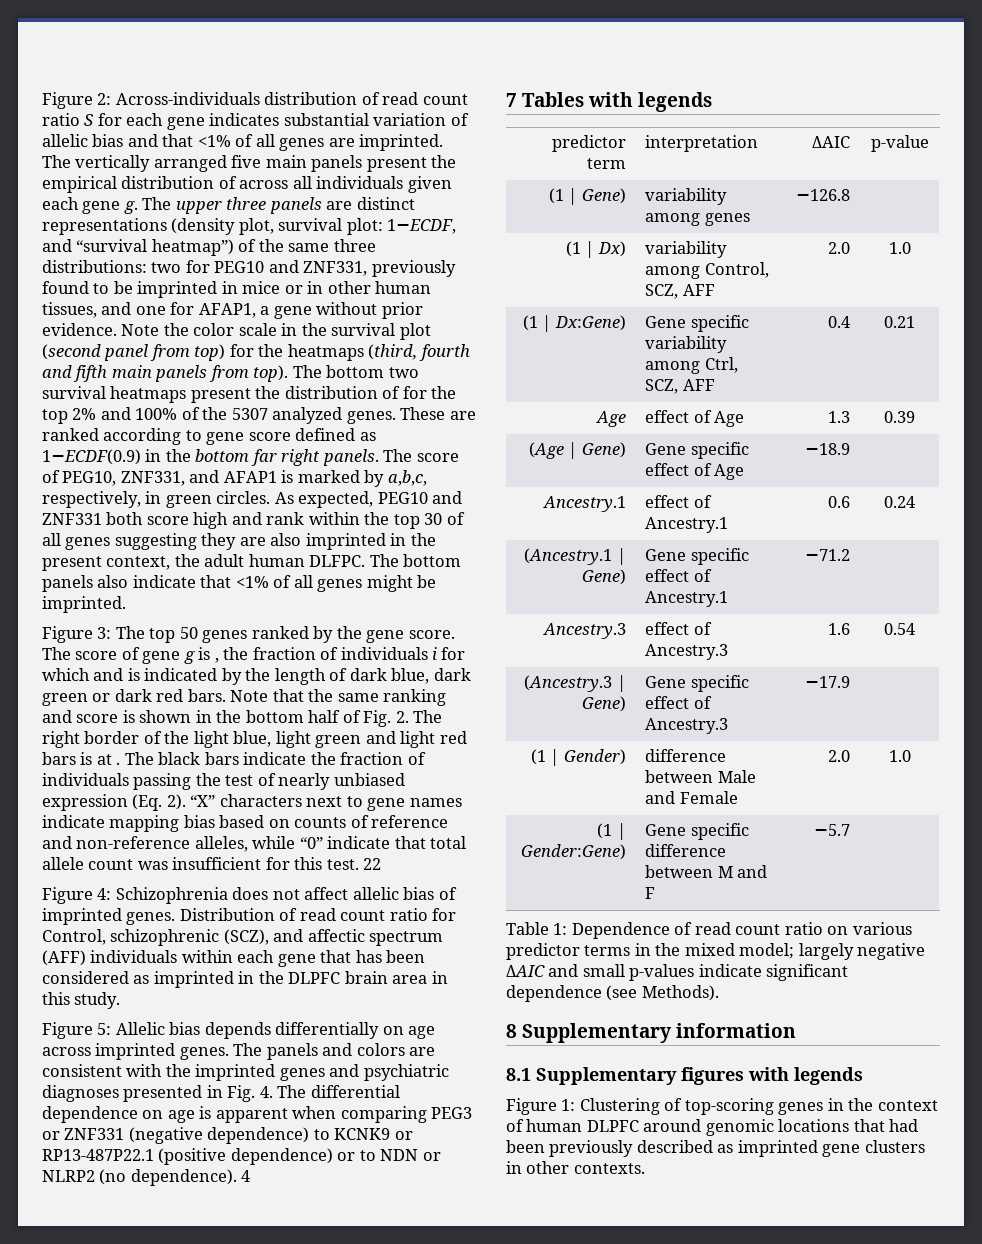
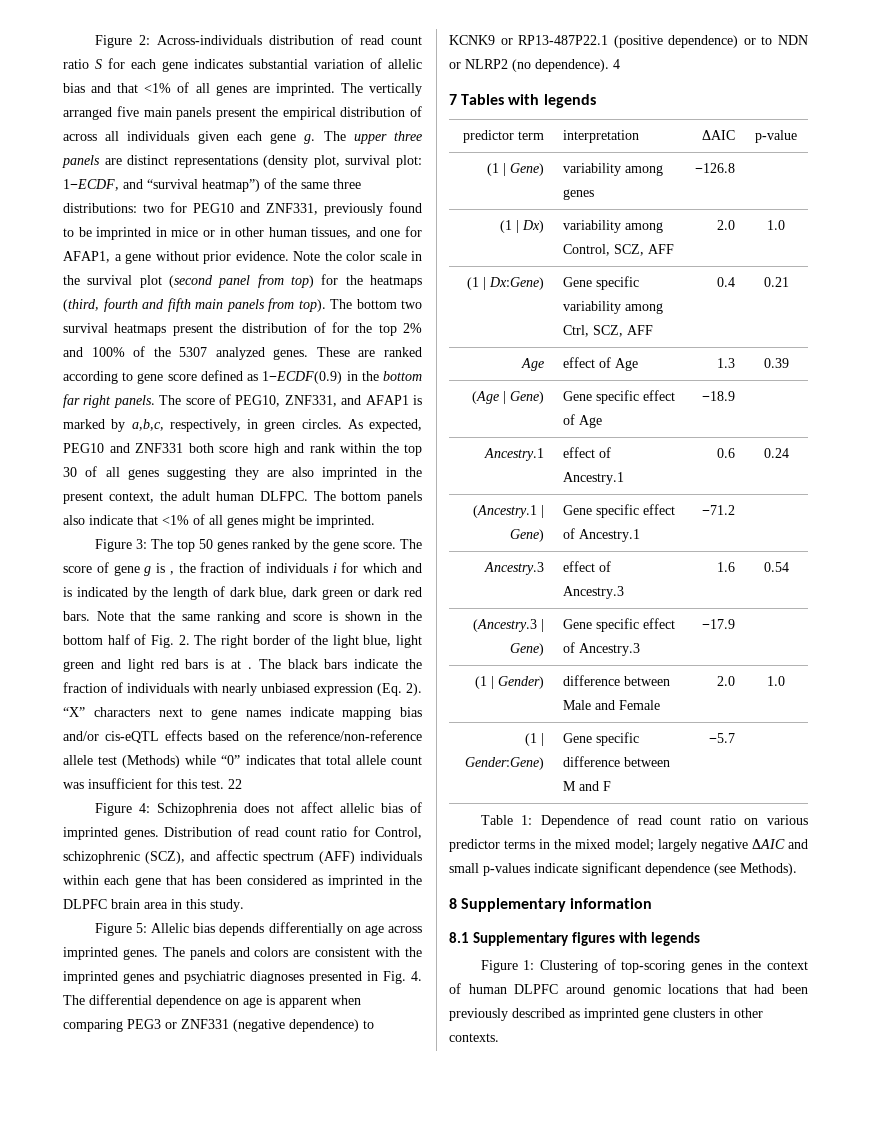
[133,773,276,790] passing the test of -> [193,683,218,693] with
[219,815,449,828] [42,836,248,852] based on counts of reference and non-reference alleles, -> [63,730,422,743] [63,755,181,768] and/or cis-eQTL effects based on the reference/non-reference allele test (Methods)
[327,836,391,849] indicate -> [245,755,295,765] indicates

